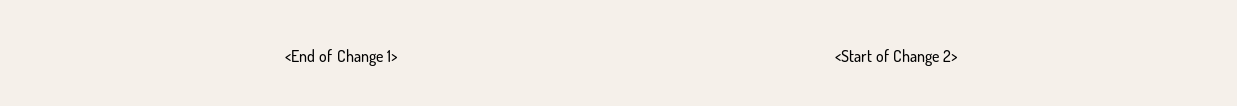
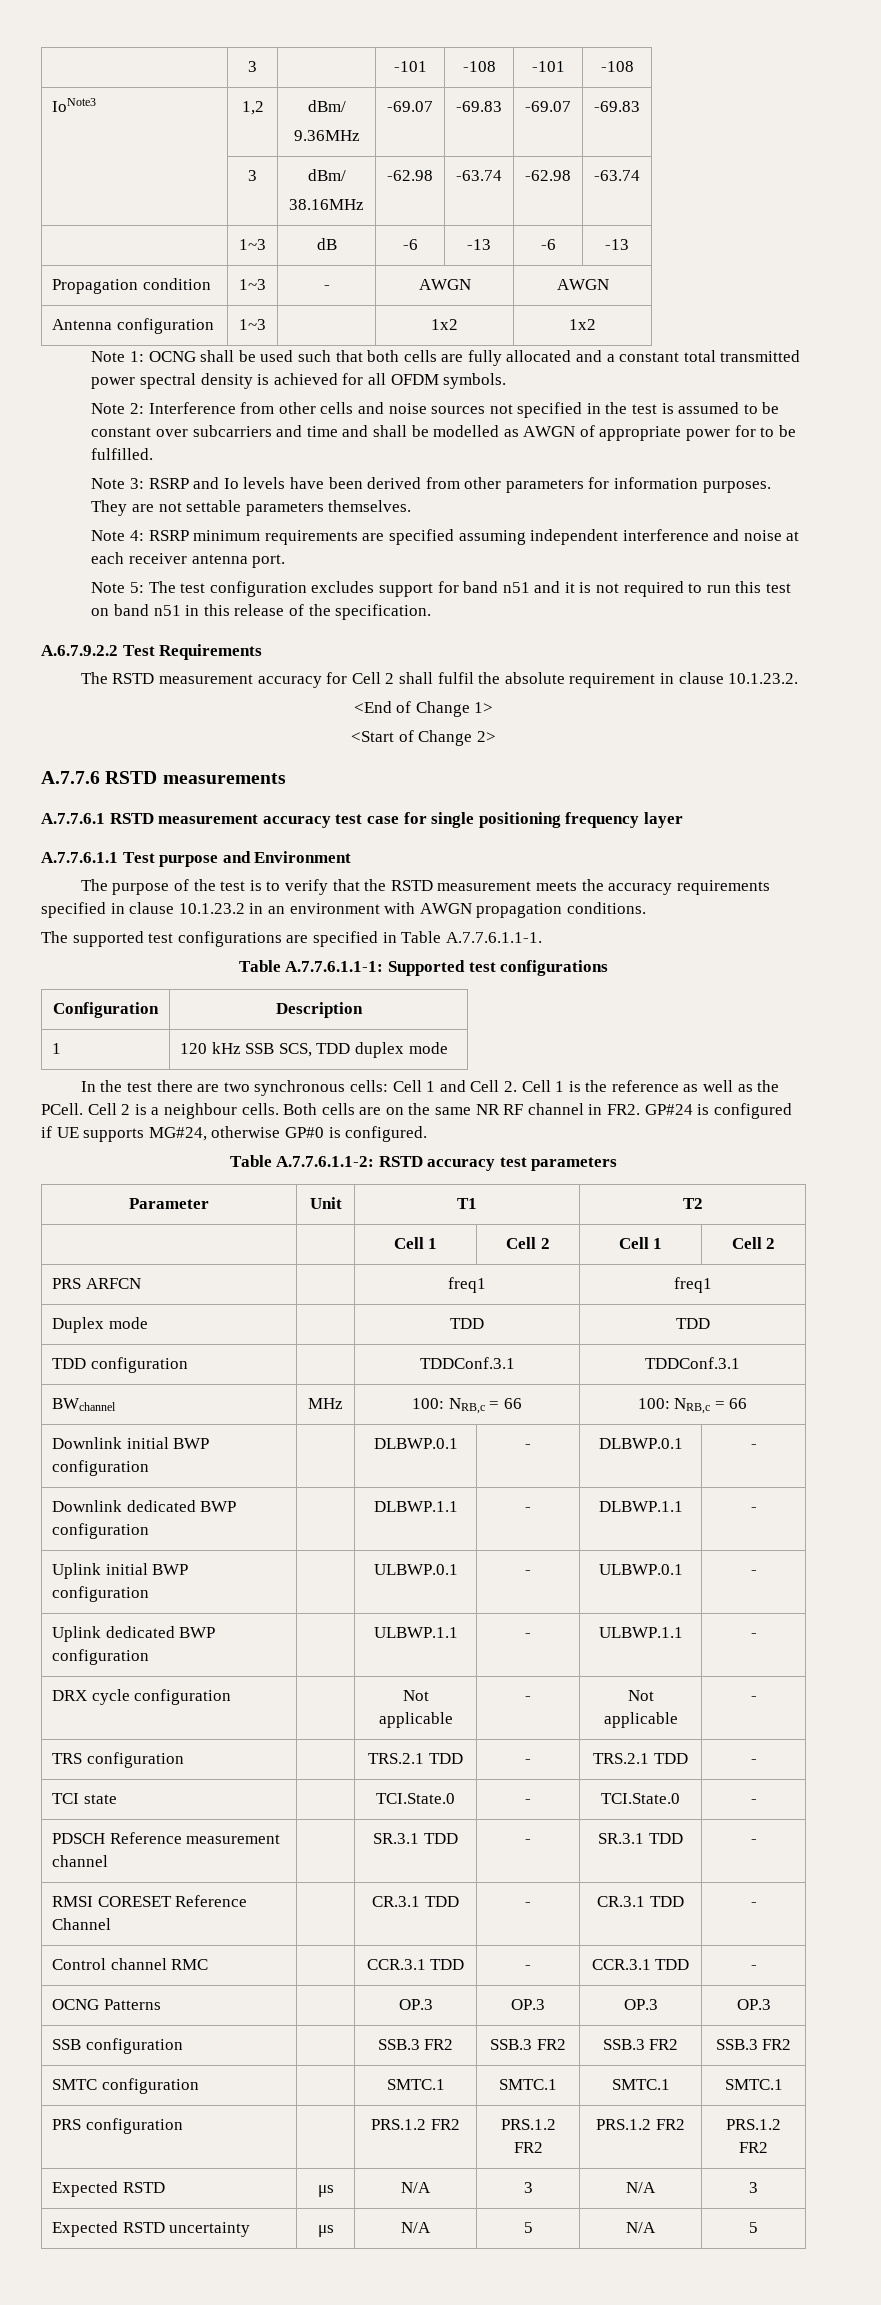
(285, 55) none -> [248,61,257,72] [393,61,427,72] [462,61,496,72] [531,61,565,72] [600,61,634,72] [52,98,97,112] [241,101,264,115] [307,100,346,112] [293,130,360,141] [387,101,433,112] [456,101,502,112] [525,101,571,112] [594,101,640,112] [248,170,257,181] [307,169,346,181] [289,199,364,210] [387,170,433,181] [456,170,502,181] [525,170,571,181] [594,170,640,181] [239,239,266,250] [316,238,337,250] [402,239,418,250] [467,239,491,250] [540,239,556,250] [605,239,629,250] [52,278,211,294] [239,279,266,290] [323,285,330,290] [418,279,471,290] [556,279,609,290] [52,318,214,334] [239,319,266,330] [431,319,458,330] [569,319,596,330] [91,350,801,366] [91,373,507,389] [91,402,780,418] [91,425,796,441] [91,448,154,460] [91,477,771,493] [91,500,412,516] [91,529,800,545] [91,552,286,568] [91,581,792,597] [91,604,432,620] [41,644,263,660] [80,672,799,688] | 3 | | -101 | -108 | -101 | -108 // IoNote3 | 1,2 | dBm/ // 9.36MHz | -69.07 | -69.83 | -69.07 | -69.83 // | 3 | dBm/ // 38.16MHz | -62.98 | -63.74 | -62.98 | -63.74 // | 1~3 | dB | -6 | -13 | -6 | -13 // Propagation condition | 1~3 | - | AWGN | AWGN // Antenna configuration | 1~3 | | 1x2 | 1x2 // Note 1: OCNG shall be used such that both cells are fully allocated and a constant total transmitted power spectral density is achieved for all OFDM symbols. // Note 2: Interference from other cells and noise sources not specified in the test is assumed to be constant over subcarriers and time and shall be modelled as AWGN of appropriate power for to be fulfilled. // Note 3: RSRP and Io levels have been derived from other parameters for information purposes. They are not settable parameters themselves. // Note 4: RSRP minimum requirements are specified assuming independent interference and noise at each receiver antenna port. // Note 5: The test configuration excludes support for band n51 and it is not required to run this test on band n51 in this release of the specification. // A.6.7.9.2.2 Test Requirements // The RSTD measurement accuracy for Cell 2 shall fulfil the absolute requirement in clause 10.1.23.2. //
(959, 56) none -> [41,771,286,784] [41,812,683,828] [41,851,352,867] [80,879,770,895] [41,902,646,918] [41,931,542,947] [238,960,609,976] [53,1002,159,1018] [275,1002,363,1018] [52,1043,62,1054] [180,1042,448,1058] [80,1080,780,1096] [41,1103,792,1119] [41,1126,428,1142] [229,1155,618,1171] [129,1198,209,1209] [309,1197,342,1209] [457,1198,477,1209] [682,1198,703,1209] [393,1237,438,1249] [506,1237,550,1249] [618,1237,663,1249] [731,1237,776,1249] [52,1278,141,1289] [448,1277,486,1293] [673,1277,712,1293] [52,1317,148,1333] [450,1318,484,1329] [675,1318,710,1329] [52,1357,188,1373] [419,1357,515,1369] [645,1357,740,1369] [52,1398,117,1411] [308,1398,343,1409] [412,1398,522,1414] [637,1398,748,1414] [52,1437,210,1449] [52,1460,150,1476] [373,1438,458,1449] [525,1444,531,1449] [598,1438,683,1449] [750,1444,757,1449] [52,1500,237,1512] [52,1523,150,1539] [373,1501,458,1512] [525,1507,531,1512] [598,1501,683,1512] [750,1507,757,1512] [52,1563,189,1579] [52,1586,150,1602] [373,1564,458,1575] [525,1570,531,1575] [598,1564,683,1575] [750,1570,757,1575] [52,1626,216,1642] [52,1649,150,1665] [373,1627,458,1638] [525,1633,531,1638] [598,1627,683,1638] [750,1633,757,1638] [52,1689,232,1705] [402,1690,429,1701] [378,1712,453,1728] [525,1696,531,1701] [627,1690,654,1701] [603,1712,678,1728] [750,1696,757,1701] [52,1752,184,1768] [368,1753,463,1764] [525,1759,531,1764] [593,1753,688,1764] [750,1759,757,1764] [52,1793,117,1804] [376,1793,455,1804] [525,1799,531,1804] [601,1793,680,1804] [750,1799,757,1804] [52,1832,281,1844] [52,1855,109,1867] [373,1833,458,1844] [525,1839,531,1844] [598,1833,683,1844] [750,1839,757,1844] [52,1895,248,1907] [52,1918,112,1930] [372,1896,459,1907] [525,1902,531,1907] [597,1896,684,1907] [750,1902,757,1907] [52,1958,209,1970] [366,1959,465,1970] [525,1965,531,1970] [591,1959,690,1970] [750,1965,757,1970] [52,1999,161,2010] [398,1999,433,2010] [511,1999,545,2010] [623,1999,658,2010] [736,1999,771,2010] [52,2038,183,2054] [377,2039,454,2050] [490,2039,566,2050] [602,2039,679,2050] [715,2039,792,2050] [52,2078,199,2094] [386,2079,445,2090] [499,2079,557,2090] [611,2079,670,2090] [724,2079,783,2090] [52,2118,183,2134] [371,2119,460,2130] [500,2119,556,2130] [513,2142,543,2153] [596,2119,685,2130] [726,2119,781,2130] [739,2142,768,2153] [52,2181,165,2197] [317,2185,334,2197] [401,2182,431,2193] [523,2182,533,2193] [626,2182,656,2193] [749,2182,758,2193] [52,2221,251,2237] [317,2225,334,2237] [401,2222,431,2233] [523,2222,533,2233] [626,2222,656,2233] [749,2222,758,2233] // A.7.7.6 RSTD measurements // A.7.7.6.1 RSTD measurement accuracy test case for single positioning frequency layer // A.7.7.6.1.1 Test purpose and Environment // The purpose of the test is to verify that the RSTD measurement meets the accuracy requirements specified in clause 10.1.23.2 in an environment with AWGN propagation conditions. // The supported test configurations are specified in Table A.7.7.6.1.1-1. // Table A.7.7.6.1.1-1: Supported test configurations // Configuration | Description // 1 | 120 kHz SSB SCS, TDD duplex mode // In the test there are two synchronous cells: Cell 1 and Cell 2. Cell 1 is the reference as well as the PCell. Cell 2 is a neighbour cells. Both cells are on the same NR RF channel in FR2. GP#24 is configured if UE supports MG#24, otherwise GP#0 is configured. // Table A.7.7.6.1.1-2: RSTD accuracy test parameters // Parameter | Unit | T1 | T2 // | | Cell 1 | Cell 2 | Cell 1 | Cell 2 // PRS ARFCN | | freq1 | freq1 // Duplex mode | | TDD | TDD // TDD configuration | | TDDConf.3.1 | TDDConf.3.1 // BWchannel | MHz | 100: NRB,c = 66 | 100: NRB,c = 66 // Downlink initial BWP configuration | | DLBWP.0.1 | - | DLBWP.0.1 | - // Downlink dedicated BWP configuration | | DLBWP.1.1 | - | DLBWP.1.1 | - // Uplink initial BWP configuration | | ULBWP.0.1 | - | ULBWP.0.1 | - // Uplink dedicated BWP configuration | | ULBWP.1.1 | - | ULBWP.1.1 | - // DRX cycle configuration | | Not applicable | - | Not applicable | - // TRS configuration | | TRS.2.1 TDD | - | TRS.2.1 TDD | - // TCI state | | TCI.State.0 | - | TCI.State.0 | - // PDSCH Reference measurement channel | | SR.3.1 TDD | - | SR.3.1 TDD | - // RMSI CORESET Reference Channel | | CR.3.1 TDD | - | CR.3.1 TDD | - // Control channel RMC | | CCR.3.1 TDD | - | CCR.3.1 TDD | - // OCNG Patterns | | OP.3 | OP.3 | OP.3 | OP.3 // SSB configuration | | SSB.3 FR2 | SSB.3 FR2 | SSB.3 FR2 | SSB.3 FR2 // SMTC configuration | | SMTC.1 | SMTC.1 | SMTC.1 | SMTC.1 // PRS configuration | | PRS.1.2 FR2 | PRS.1.2 FR2 | PRS.1.2 FR2 | PRS.1.2 FR2 // Expected RSTD | μs | N/A | 3 | N/A | 3 // Expected RSTD uncertainty | μs | N/A | 5 | N/A | 5

